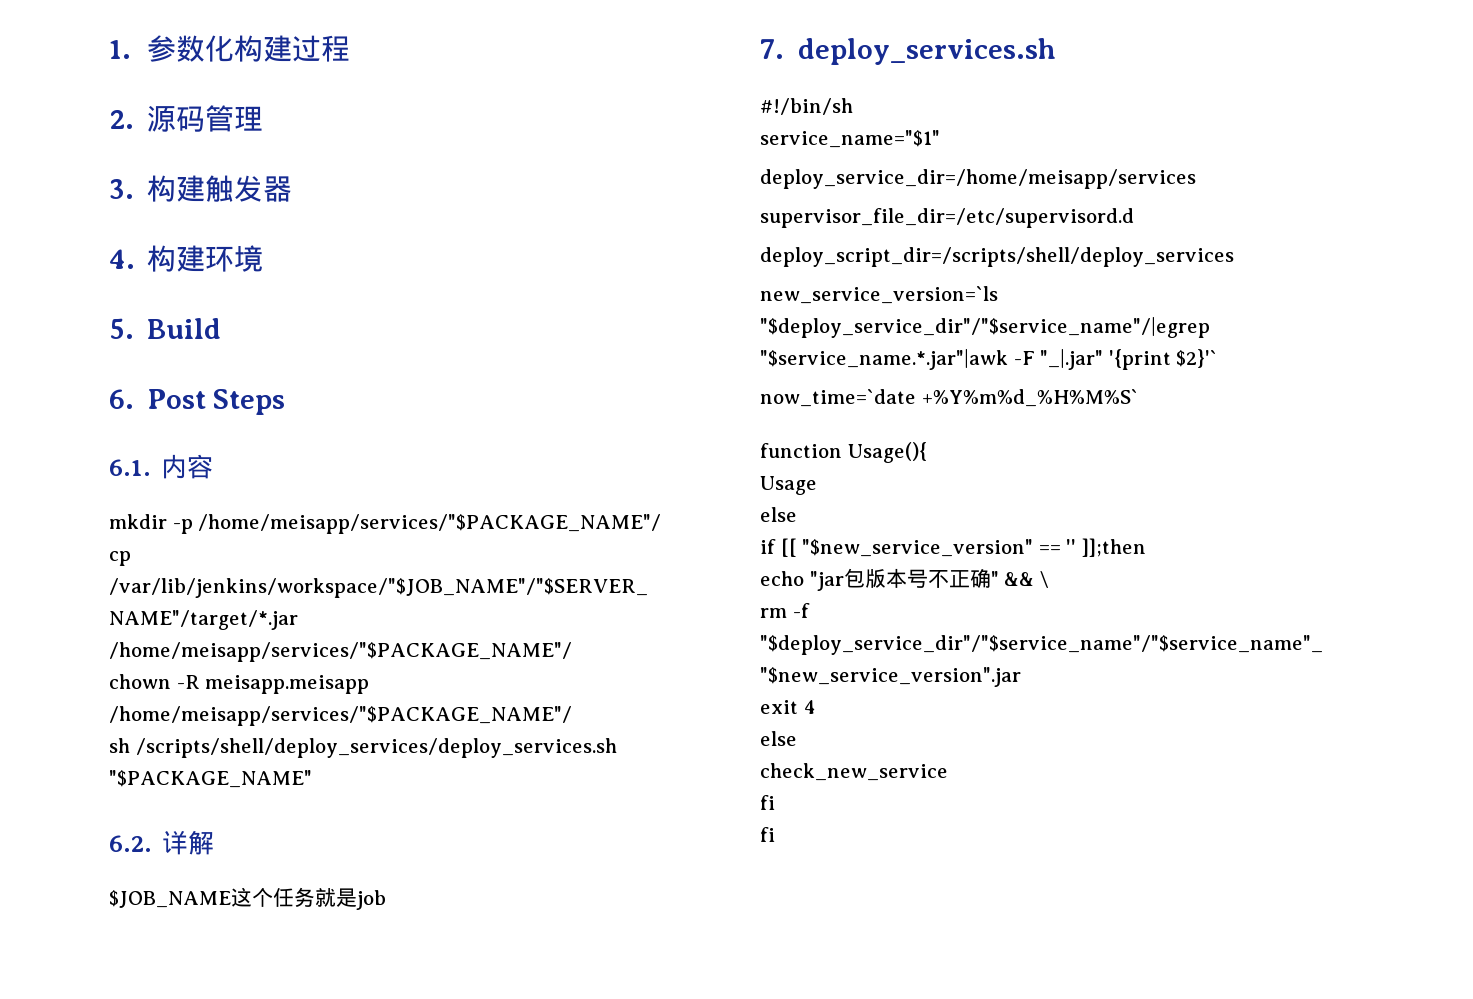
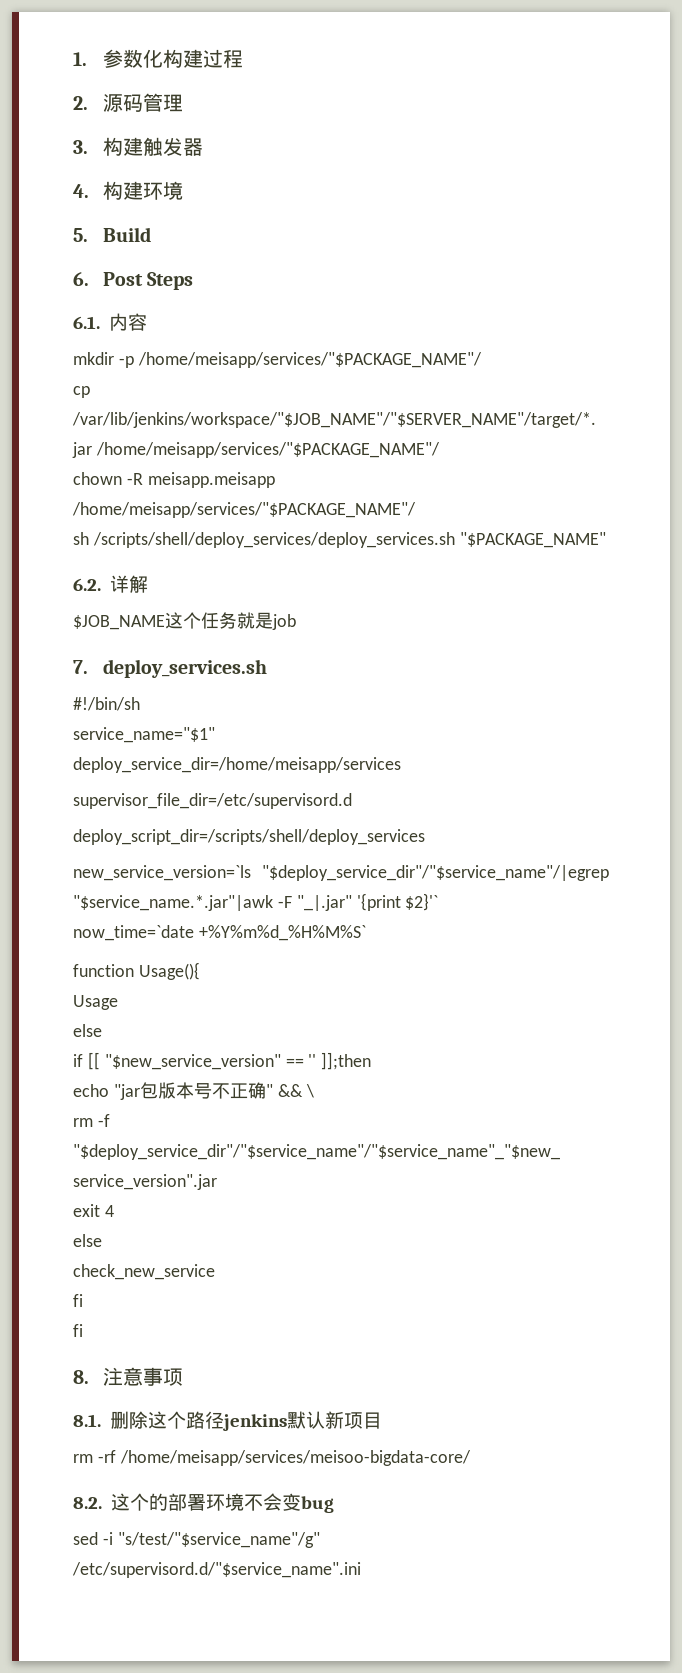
(775, 834) none -> [73,1367,183,1386] [73,1411,382,1431] [73,1450,471,1466] [73,1493,334,1513] [73,1532,320,1548] [72,1562,361,1578] // 8.注意事项 // 8.1.删除这个路径jenkins默认新项目 // rm -rf /home/meisapp/services/meisoo-bigdata-core/ // 8.2.这个的部署环境不会变bug // sed -i "s/test/"$service_name"/g" /etc/supervisord.d/"$service_name".ini

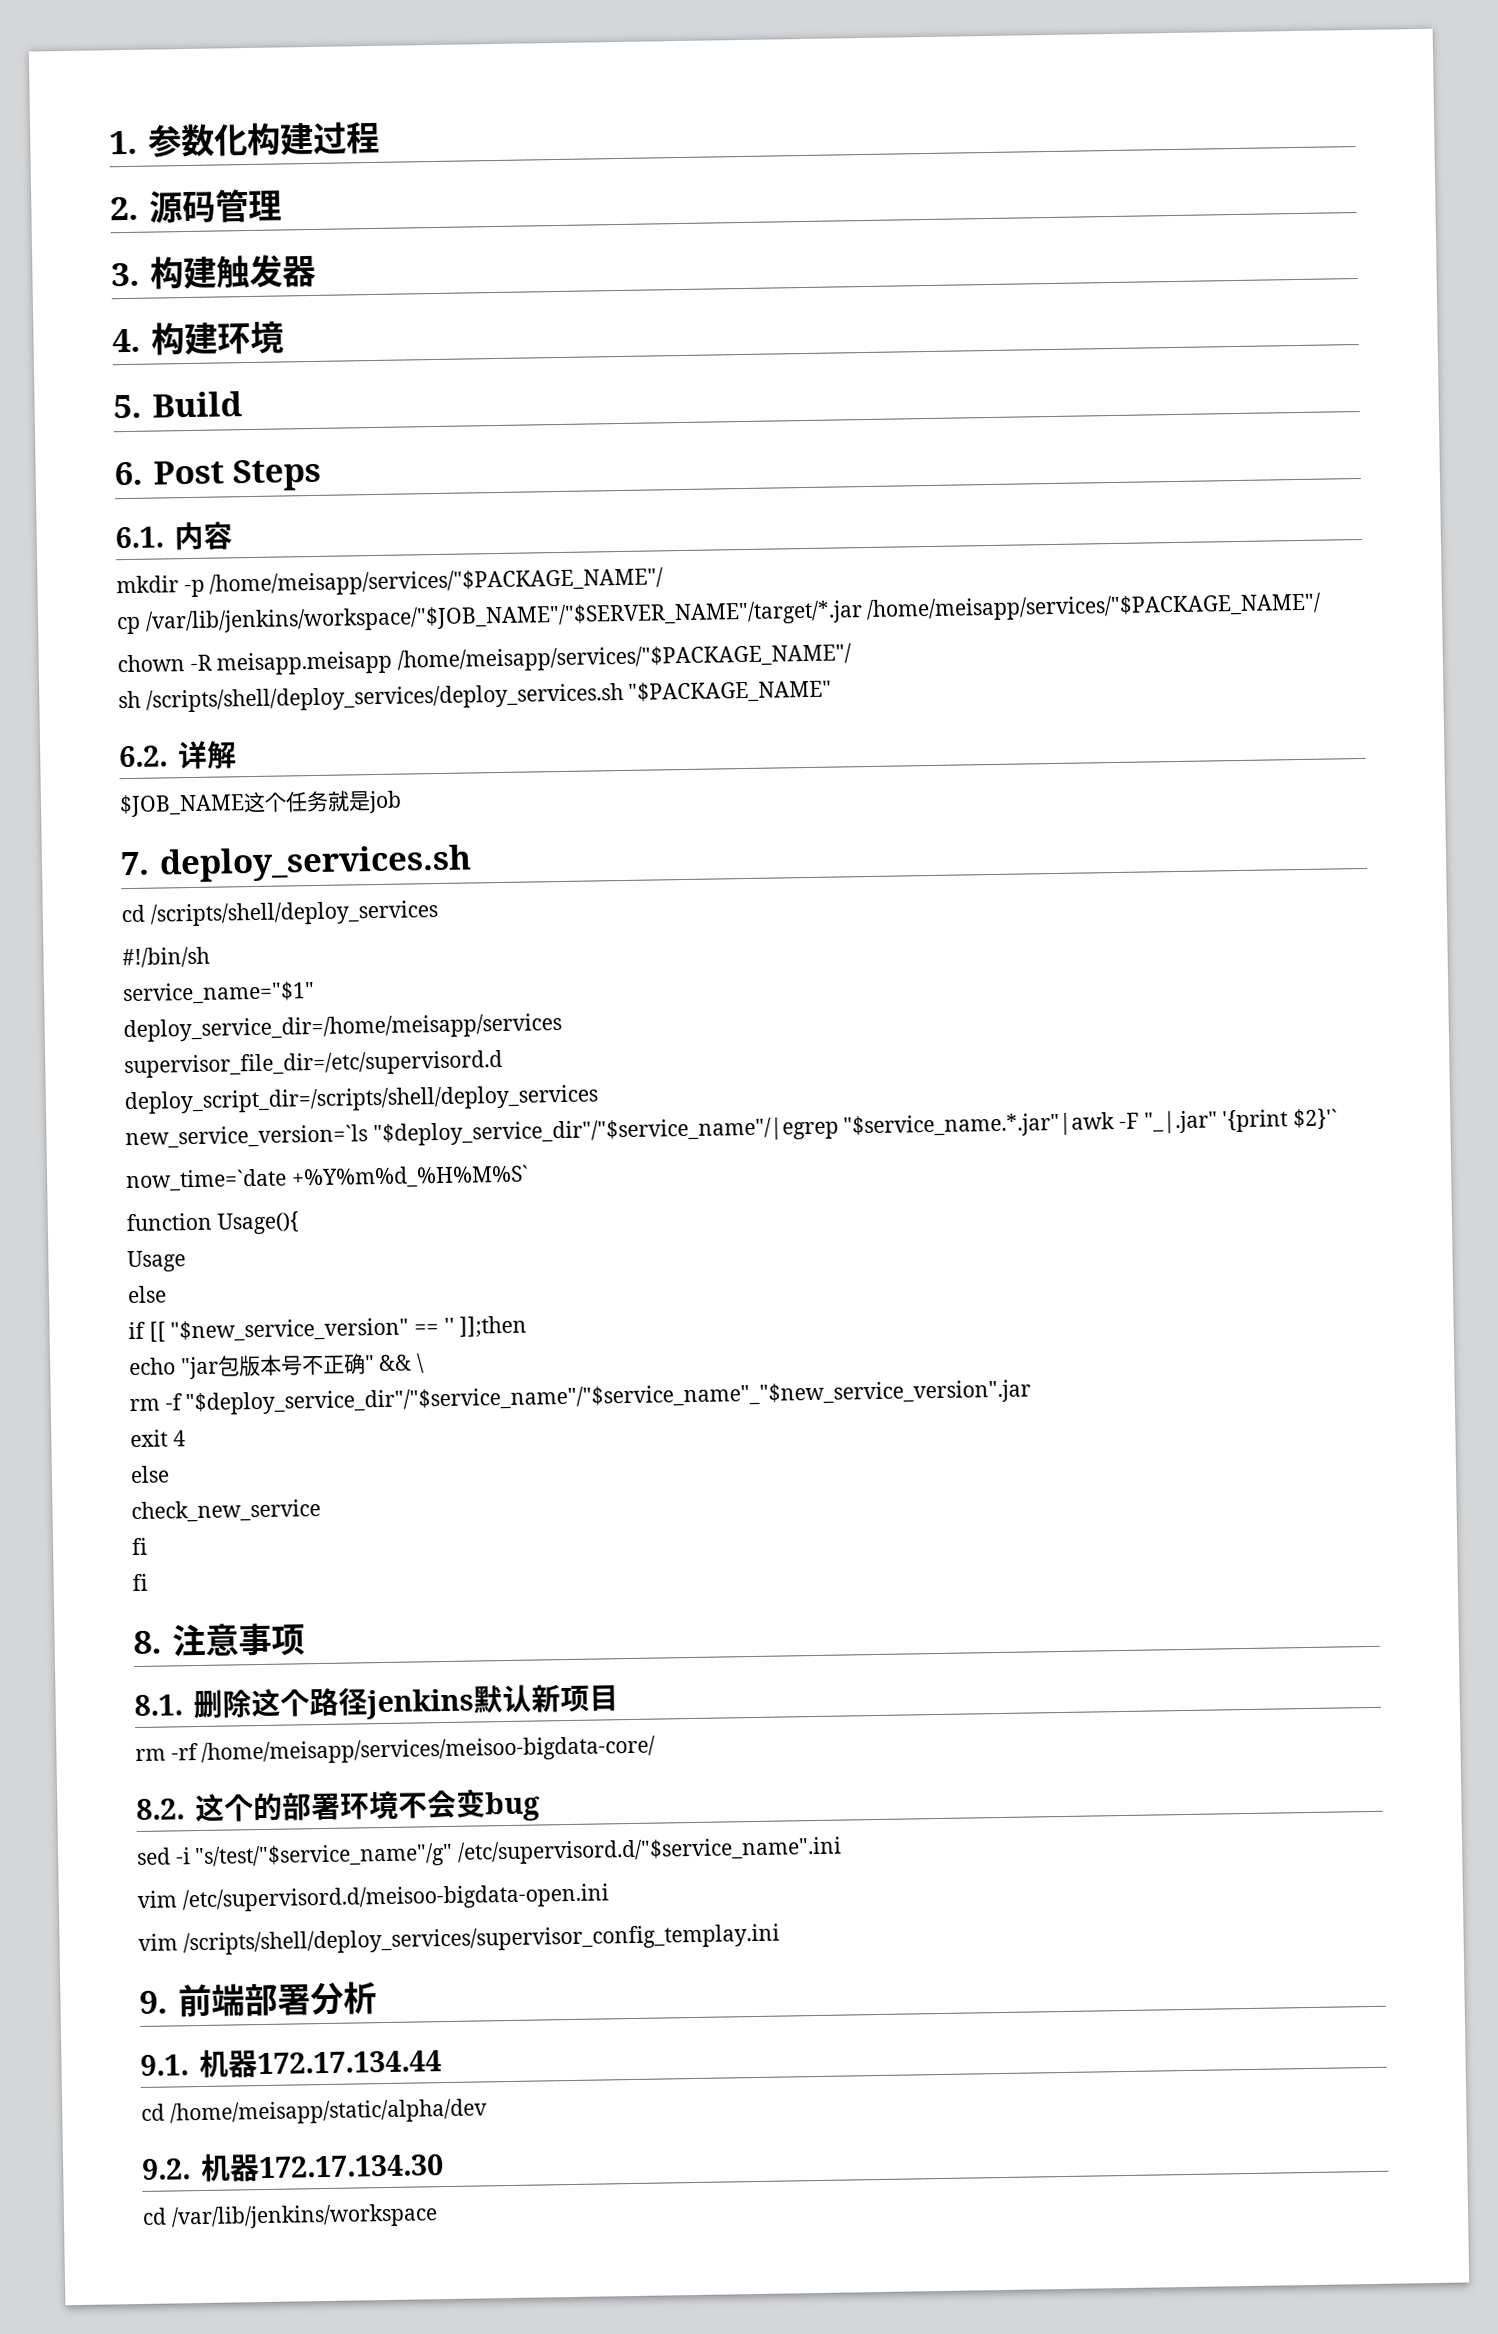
(267, 668) none -> [121,900,438,927] // cd /scripts/shell/deploy_services
(361, 1570) none -> [137,1883,609,1913] [138,1923,780,1956] [139,1981,377,2018] [140,2049,442,2079] [141,2098,488,2126] [142,2153,444,2183] [142,2203,438,2230] // vim /etc/supervisord.d/meisoo-bigdata-open.ini // vim /scripts/shell/deploy_services/supervisor_config_templay.ini // 9.前端部署分析 // 9.1.机器172.17.134.44 // cd /home/meisapp/static/alpha/dev // 9.2.机器172.17.134.30 // cd /var/lib/jenkins/workspace

